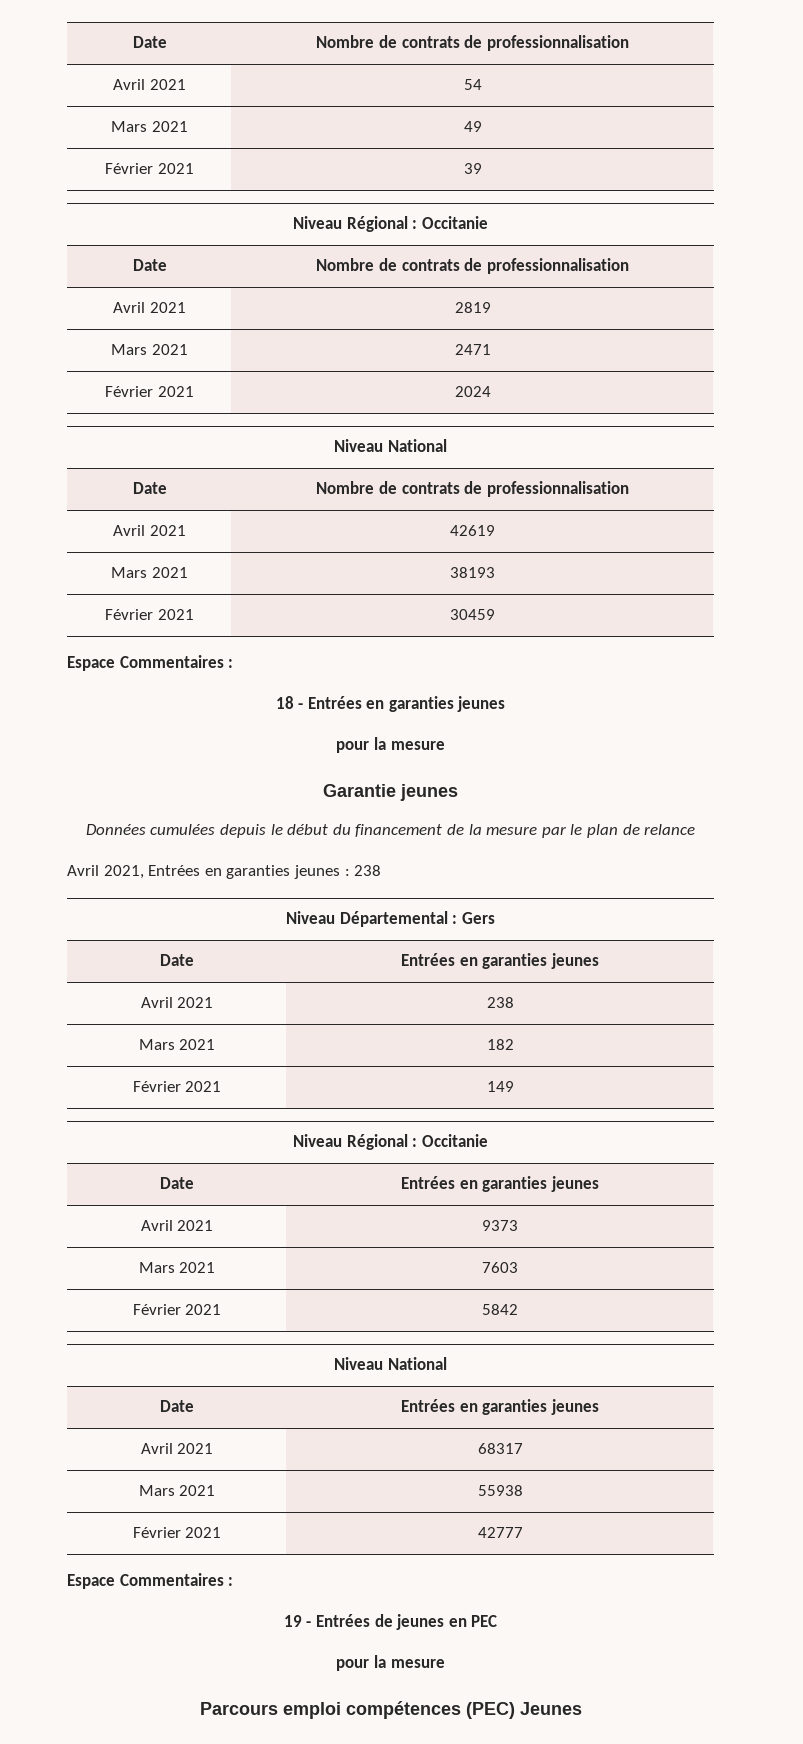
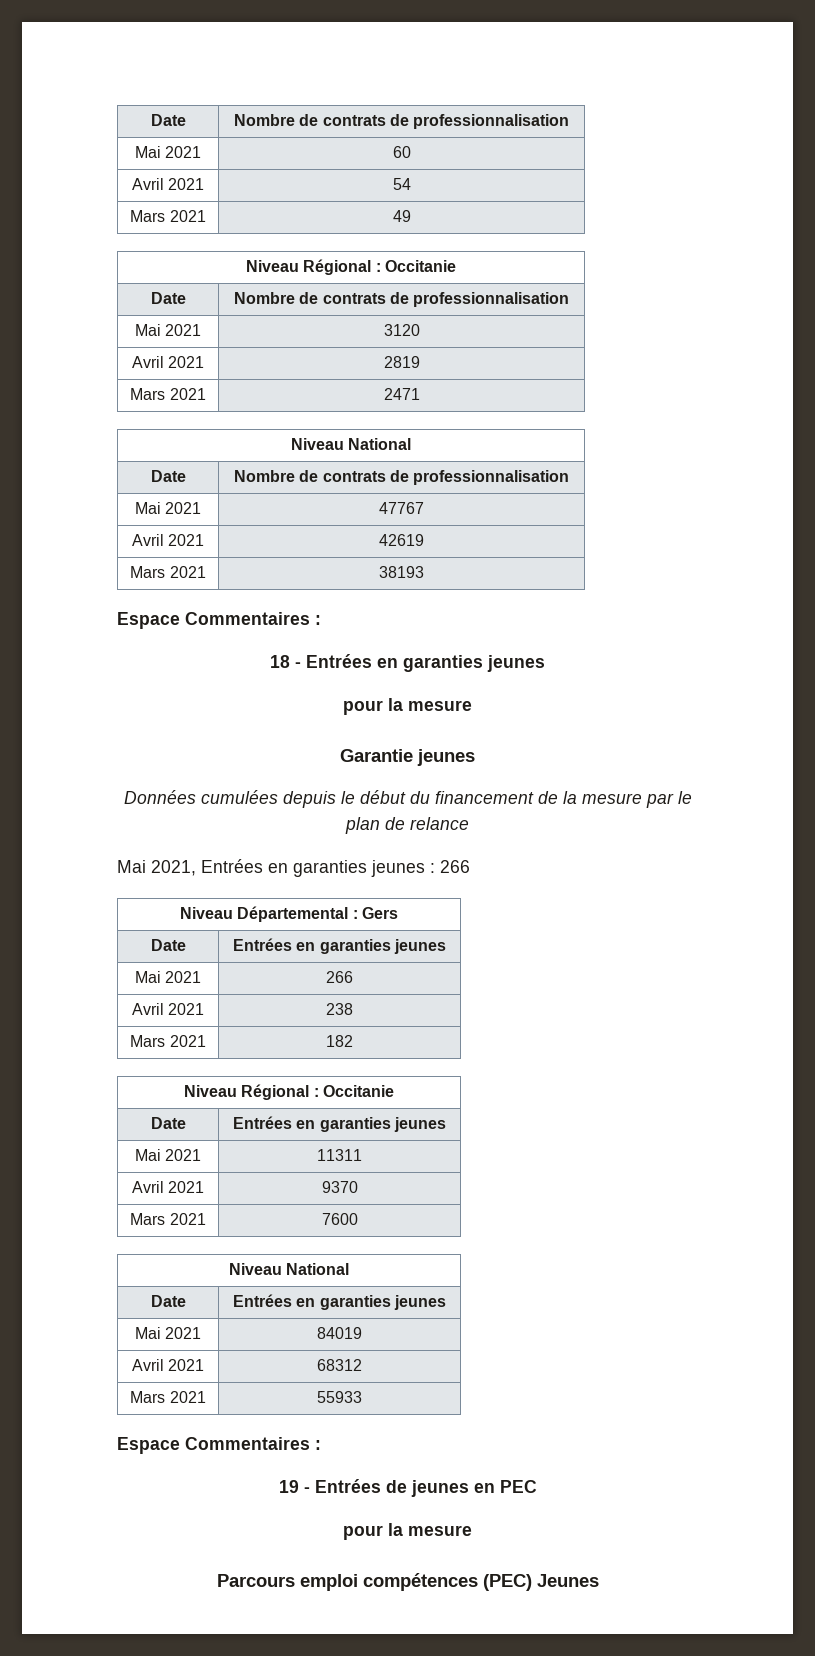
[132,36,167,48] [316,35,629,51] Date | Nombre de contrats de professionnalisation -> [150,114,186,126] [233,114,570,129] [134,146,202,158] [392,146,411,158] Date | Nombre de contrats de professionnalisation // Mai 2021 | 60
[105,163,194,174] [463,163,482,174] // Février 2021 | 39 -> (411, 216) none
(629, 266) none -> [134,324,202,336] [383,324,420,336] // Mai 2021 | 3120
[105,386,194,397] [454,386,491,397] // Février 2021 | 2024 -> (420, 394) none
(629, 489) none -> [134,502,202,514] [379,502,424,514] // Mai 2021 | 47767
[105,609,194,620] [450,609,495,620] // Février 2021 | 30459 -> (424, 572) none
[67,865,99,876] Avril -> [117,860,146,873] Mai
[354,865,382,876] 238 -> [440,860,470,873] 266
(599, 961) none -> [134,971,202,983] [326,971,353,983] // Mai 2021 | 266
[132,1081,222,1092] [486,1081,514,1092] // Février 2021 | 149 -> (353, 1041) none
[140,1220,214,1231] [482,1220,518,1231] [138,1262,216,1273] [482,1262,518,1273] [132,1304,222,1315] [482,1304,518,1315] // Avril 2021 | 9373 // Mars 2021 | 7603 // Février 2021 | 5842 -> [134,1149,202,1161] [317,1149,362,1161] [131,1181,205,1193] [321,1181,358,1193] [130,1213,206,1225] [321,1213,358,1225] // Mai 2021 | 11311 // Avril 2021 | 9370 // Mars 2021 | 7600
[140,1443,214,1454] [477,1443,523,1454] [138,1485,216,1496] [477,1485,523,1496] [132,1527,222,1538] [477,1527,523,1538] // Avril 2021 | 68317 // Mars 2021 | 55938 // Février 2021 | 42777 -> [134,1327,202,1339] [317,1327,362,1339] [131,1359,205,1371] [317,1359,362,1371] [130,1391,206,1403] [317,1391,362,1403] // Mai 2021 | 84019 // Avril 2021 | 68312 // Mars 2021 | 55933

